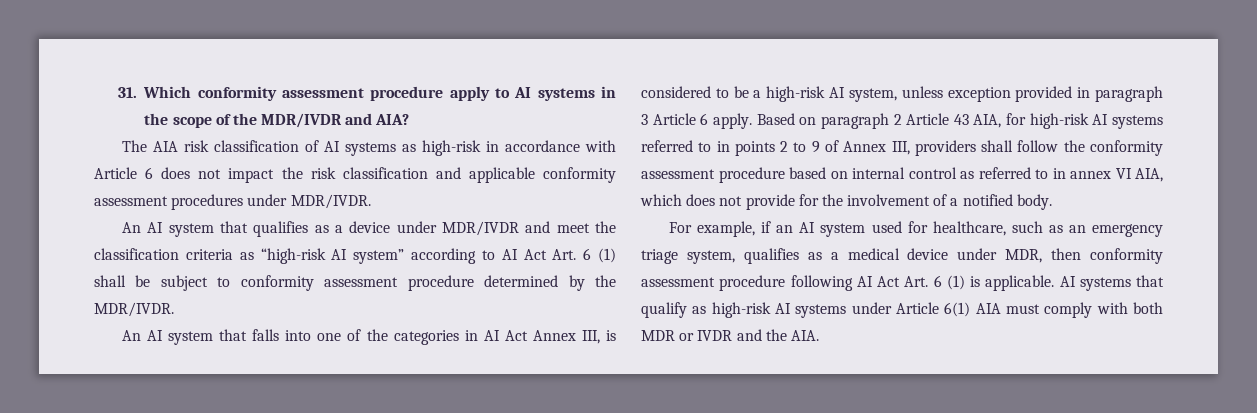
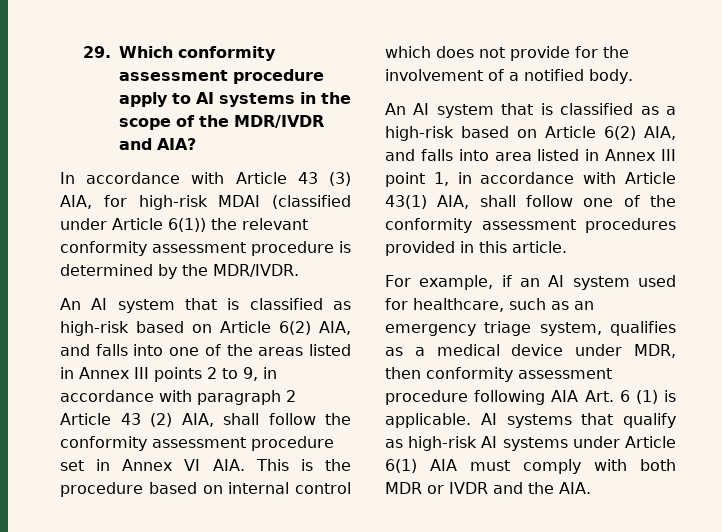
[117,87,137,98] 31. -> [82,46,111,58] 29.
[122,140,616,156] [94,167,616,183] [94,194,371,210] [122,221,617,237] [94,248,616,264] [94,275,474,291] The AIA risk classification of AI systems as high-risk in accordance with Article 6 does not impact the risk classification and applicable conformity assessment procedures under MDR/IVDR. // An AI system that qualifies as a device under MDR/IVDR and meet the classification criteria as “high-risk AI system” according to AI Act Art. 6 (1) shall be subject to conformity assessment procedure -> [60,172,351,186] [60,195,351,210] [60,218,308,232] [60,241,351,256] In accordance with Article 43 (3) AIA, for high-risk MDAI (classified under Article 6(1)) the relevant conformity assessment procedure is
(248, 335) none -> [227,298,351,310] [60,321,351,336] [60,344,90,356] is classified as high-risk based on Article 6(2) AIA, and
[393,330,616,345] [641,86,1163,102] [641,113,1164,129] [641,140,976,156] categories in AI Act Annex III, is considered to be a high-risk AI system, unless exception provided in paragraph 3 Article 6 apply. Based on paragraph 2 Article 43 AIA, for high-risk AI systems referred to in points 2 to 9 of Annex III, providers -> [258,344,351,356] [60,367,277,382] [60,390,296,405] [60,413,214,427] areas listed in Annex III points 2 to 9, in accordance with paragraph 2 Article 43 (2) AIA,
[789,167,1163,182] based on internal control as referred to in annex VI AIA, -> [60,459,351,471] [60,482,351,497] set in Annex VI AIA. This is the procedure based on internal control
(1052, 202) none -> [385,103,676,118] [385,126,676,141] [385,149,676,161] [385,172,676,187] [385,195,676,209] [385,218,676,233] [385,241,567,256] // An AI system that is classified as a high-risk based on Article 6(2) AIA, and falls into area listed in Annex III point 1, in accordance with Article 43(1) AIA, shall follow one of the conformity assessment procedures provided in this article.
[856,276,900,287] AI Act -> [551,390,579,402] AIA

